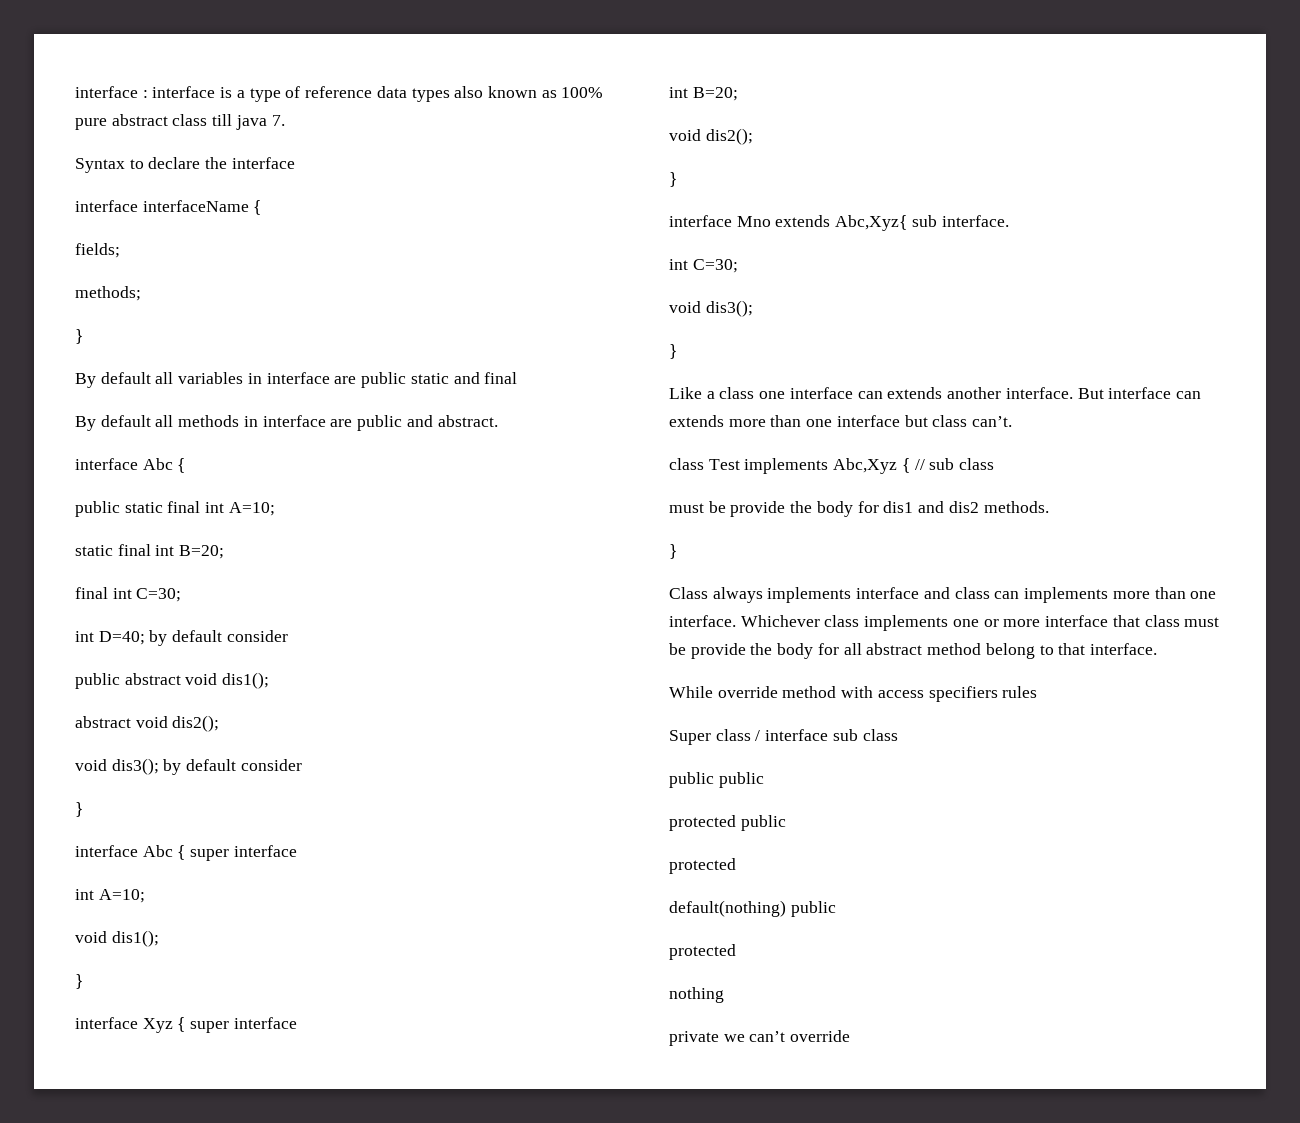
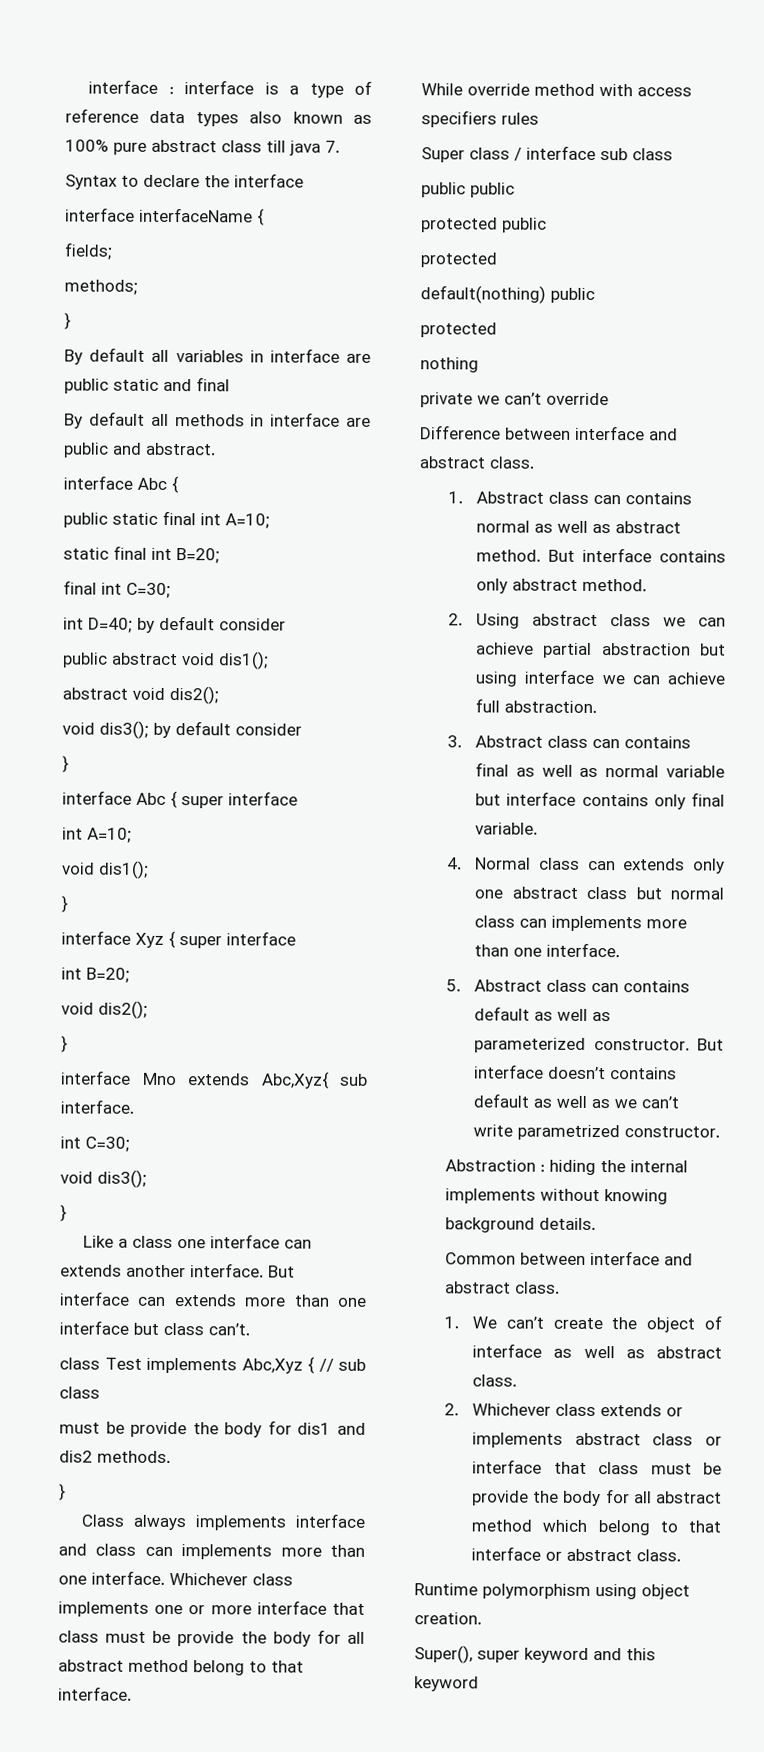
(851, 1036) none -> [420,425,678,441] [419,456,534,469] [447,491,693,505] [476,520,682,534] [476,547,726,563] [476,578,648,594] [447,613,726,629] [476,642,726,658] [475,669,725,687] [475,698,598,714] [446,735,692,749] [475,762,725,778] [475,791,725,810] [475,822,539,835] [446,857,725,874] [474,886,724,900] [474,915,688,932] [474,942,621,958] [445,979,691,993] [474,1006,612,1022] [474,1037,724,1053] [474,1064,678,1080] [473,1093,680,1109] [473,1124,721,1141] [444,1159,688,1176] [444,1188,668,1205] [444,1217,596,1233] [444,1250,693,1266] [444,1281,560,1294] [443,1315,722,1333] [472,1343,722,1359] [472,1374,518,1387] [443,1403,684,1417] [472,1432,722,1448] [472,1459,722,1475] [472,1489,722,1507] [471,1519,721,1536] [471,1546,682,1562] [414,1583,690,1600] [414,1612,482,1625] [414,1645,656,1664] [414,1676,479,1692] // Difference between interface and abstract class. // 1. Abstract class can contains normal as well as abstract method. But interface contains only abstract method. // 2. Using abstract class we can achieve partial abstraction but using interface we can achieve full abstraction. // 3. Abstract class can contains final as well as normal variable but interface contains only final variable. // 4. Normal class can extends only one abstract class but normal class can implements more than one interface. // 5. Abstract class can contains default as well as parameterized constructor. But interface doesn’t contains default as well as we can’t write parametrized constructor. // Abstraction : hiding the internal implements without knowing background details. // Common between interface and abstract class. // 1. We can’t create the object of interface as well as abstract class. // 2. Whichever class extends or implements abstract class or interface that class must be provide the body for all abstract method which belong to that interface or abstract class. // Runtime polymorphism using object creation. // Super(), super keyword and this keyword

